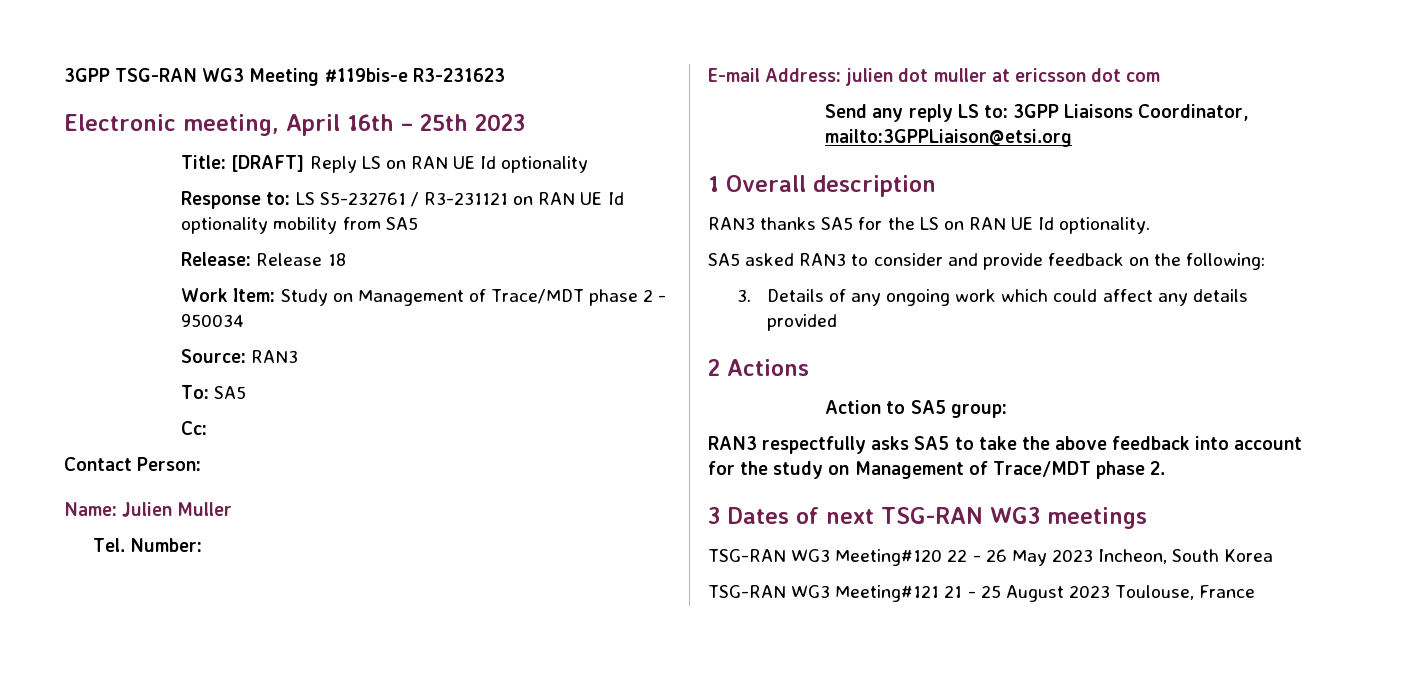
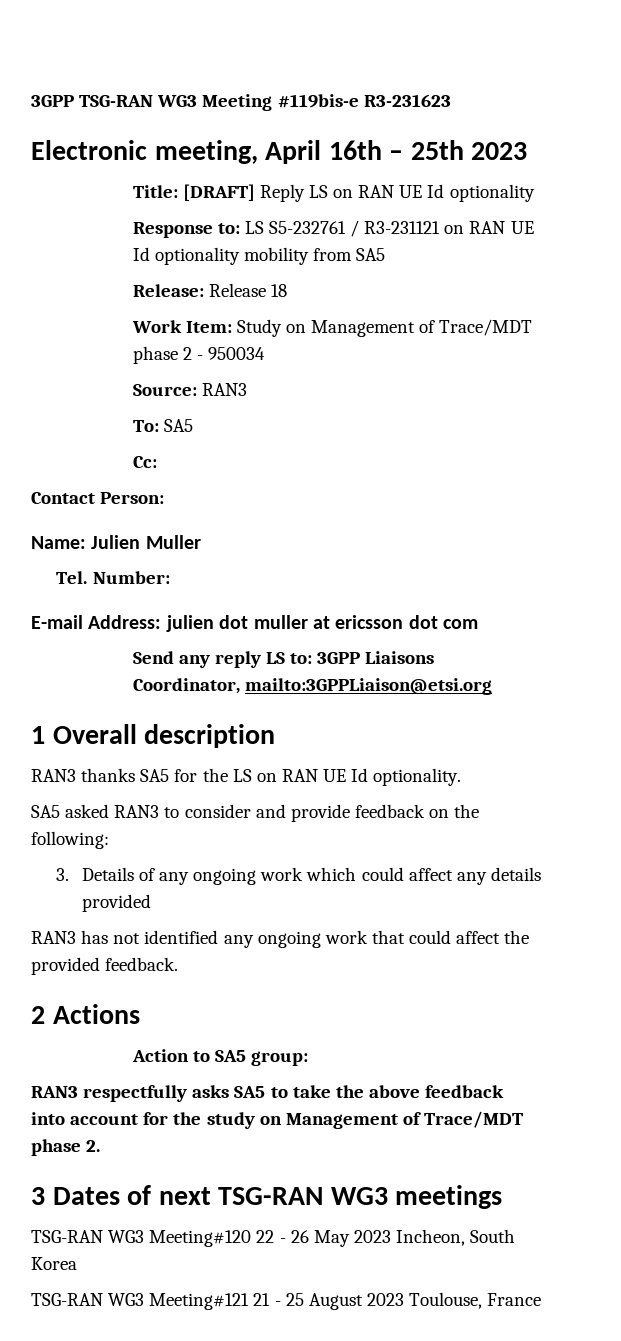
(837, 322) none -> [31,930,530,948] [31,957,179,975] // RAN3 has not identified any ongoing work that could affect the provided feedback.

